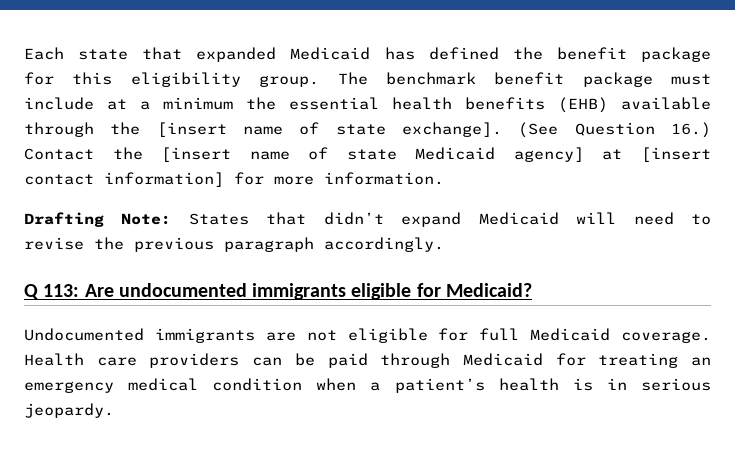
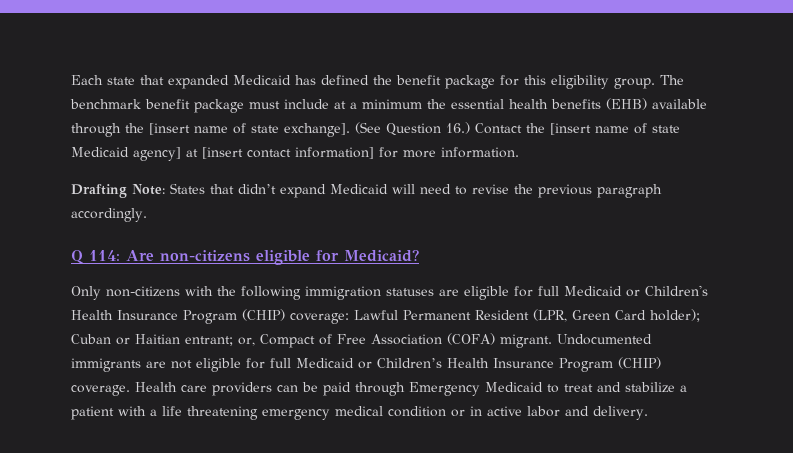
[43,283,347,300] 113: Are undocumented immigrants -> [89,250,250,262] 114: Are non-citizens
(532, 290) none -> [71,285,708,300] [71,309,700,324] [71,333,552,348] Only non-citizens with the following immigration statuses are eligible for full Medicaid or Children's Health Insurance Program (CHIP) coverage: Lawful Permanent Resident (LPR, Green Card holder); Cuban or Haitian entrant; or, Compact of Free Association (COFA) migrant.
(611, 334) none -> [358,357,661,372] or Children’s Health Insurance Program (CHIP)
[462,353,712,368] [24,378,711,393] [24,403,114,418] Medicaid for treating an emergency medical condition when a patient’s health is in serious jeopardy. -> [409,382,687,396] [71,406,648,420] Emergency Medicaid to treat and stabilize a patient with a life threatening emergency medical condition or in active labor and delivery.

